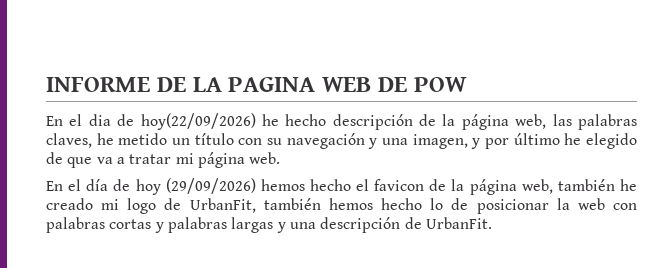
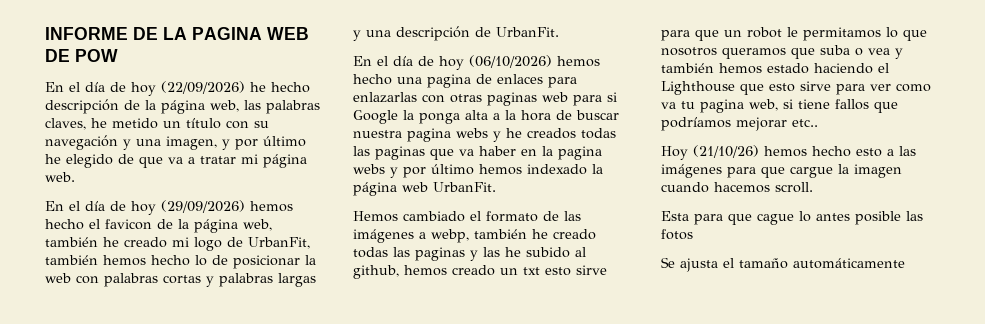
[88,113,256,130] dia de hoy(22/09/2026) -> [85,81,245,96] día de hoy (22/09/2026)
(492, 223) none -> [353,55,600,70] [353,74,577,88] [353,92,617,106] [353,110,619,124] [353,128,616,142] [353,146,602,160] [353,164,603,178] [353,182,496,196] [353,211,581,222] [353,229,596,243] [353,247,586,261] [353,265,607,279] [661,27,927,41] [661,45,903,59] [661,63,889,74] [661,81,931,95] [661,99,898,113] [661,117,818,131] [661,145,916,160] [661,164,902,178] [661,182,813,193] [661,211,923,225] [661,229,693,240] [661,257,905,272] // En el día de hoy (06/10/2026) hemos hecho una pagina de enlaces para enlazarlas con otras paginas web para si Google la ponga alta a la hora de buscar nuestra pagina webs y he creados todas las paginas que va haber en la pagina webs y por último hemos indexado la página web UrbanFit. // Hemos cambiado el formato de las imágenes a webp, también he creado todas las paginas y las he subido al github, hemos creado un txt esto sirve para que un robot le permitamos lo que nosotros queramos que suba o vea y también hemos estado haciendo el Lighthouse que esto sirve para ver como va tu pagina web, si tiene fallos que podríamos mejorar etc.. // Hoy (21/10/26) hemos hecho esto a las imágenes para que cargue la imagen cuando hacemos scroll. // Esta para que cague lo antes posible las fotos // Se ajusta el tamaño automáticamente

